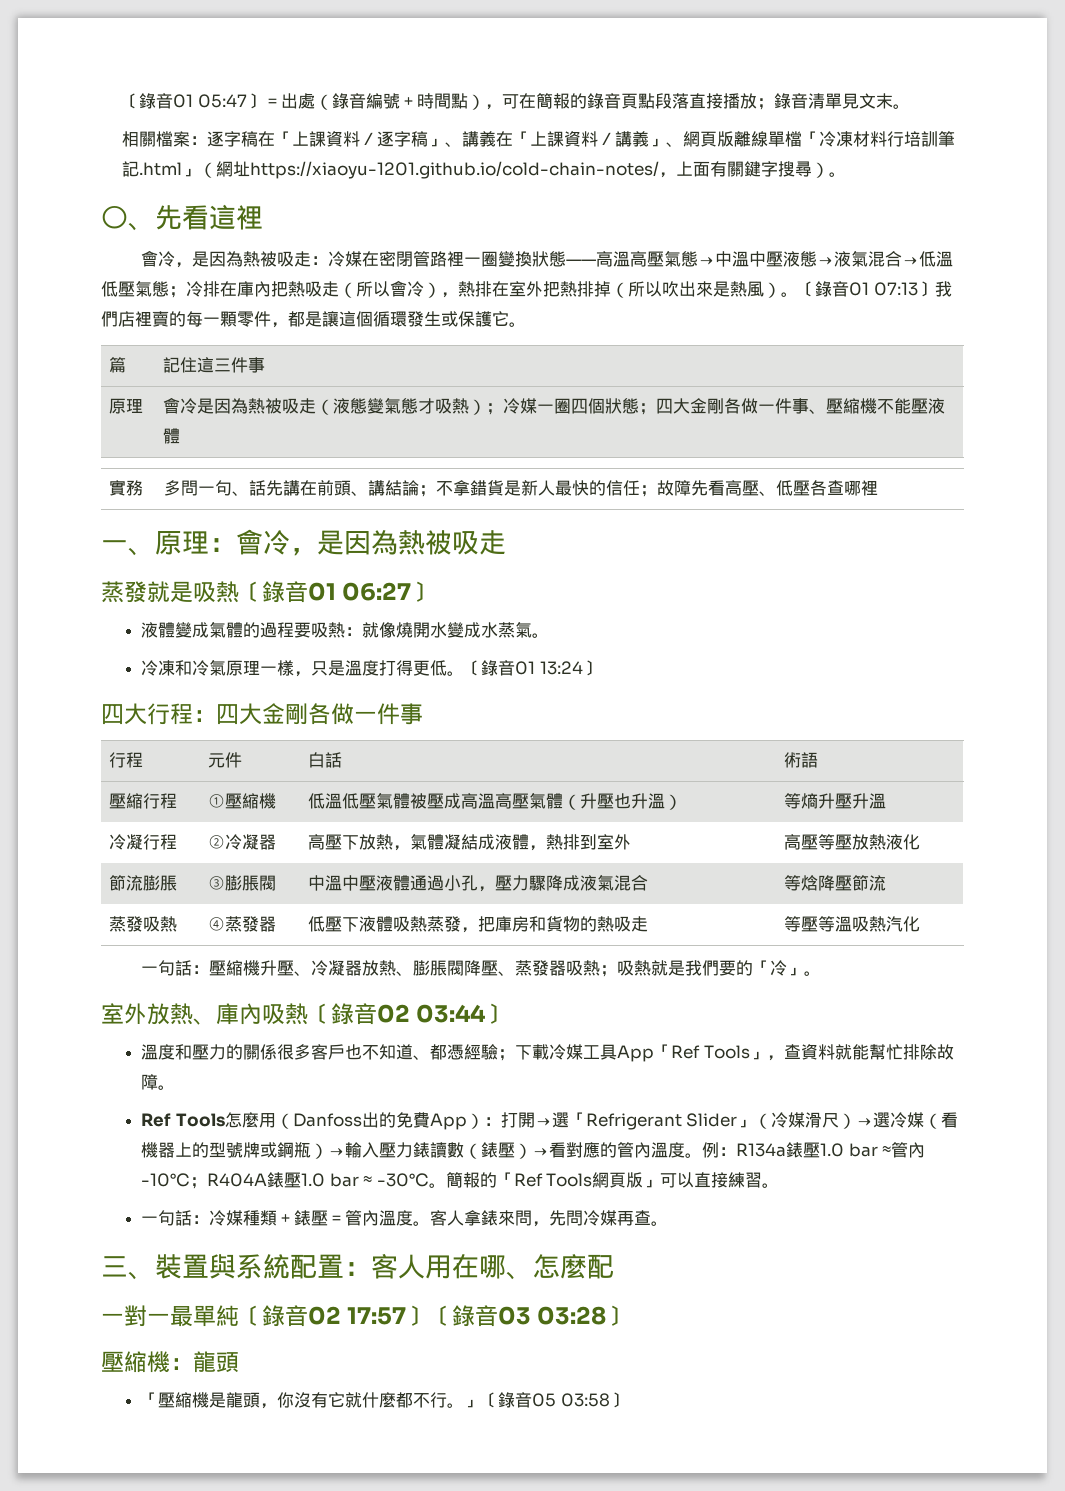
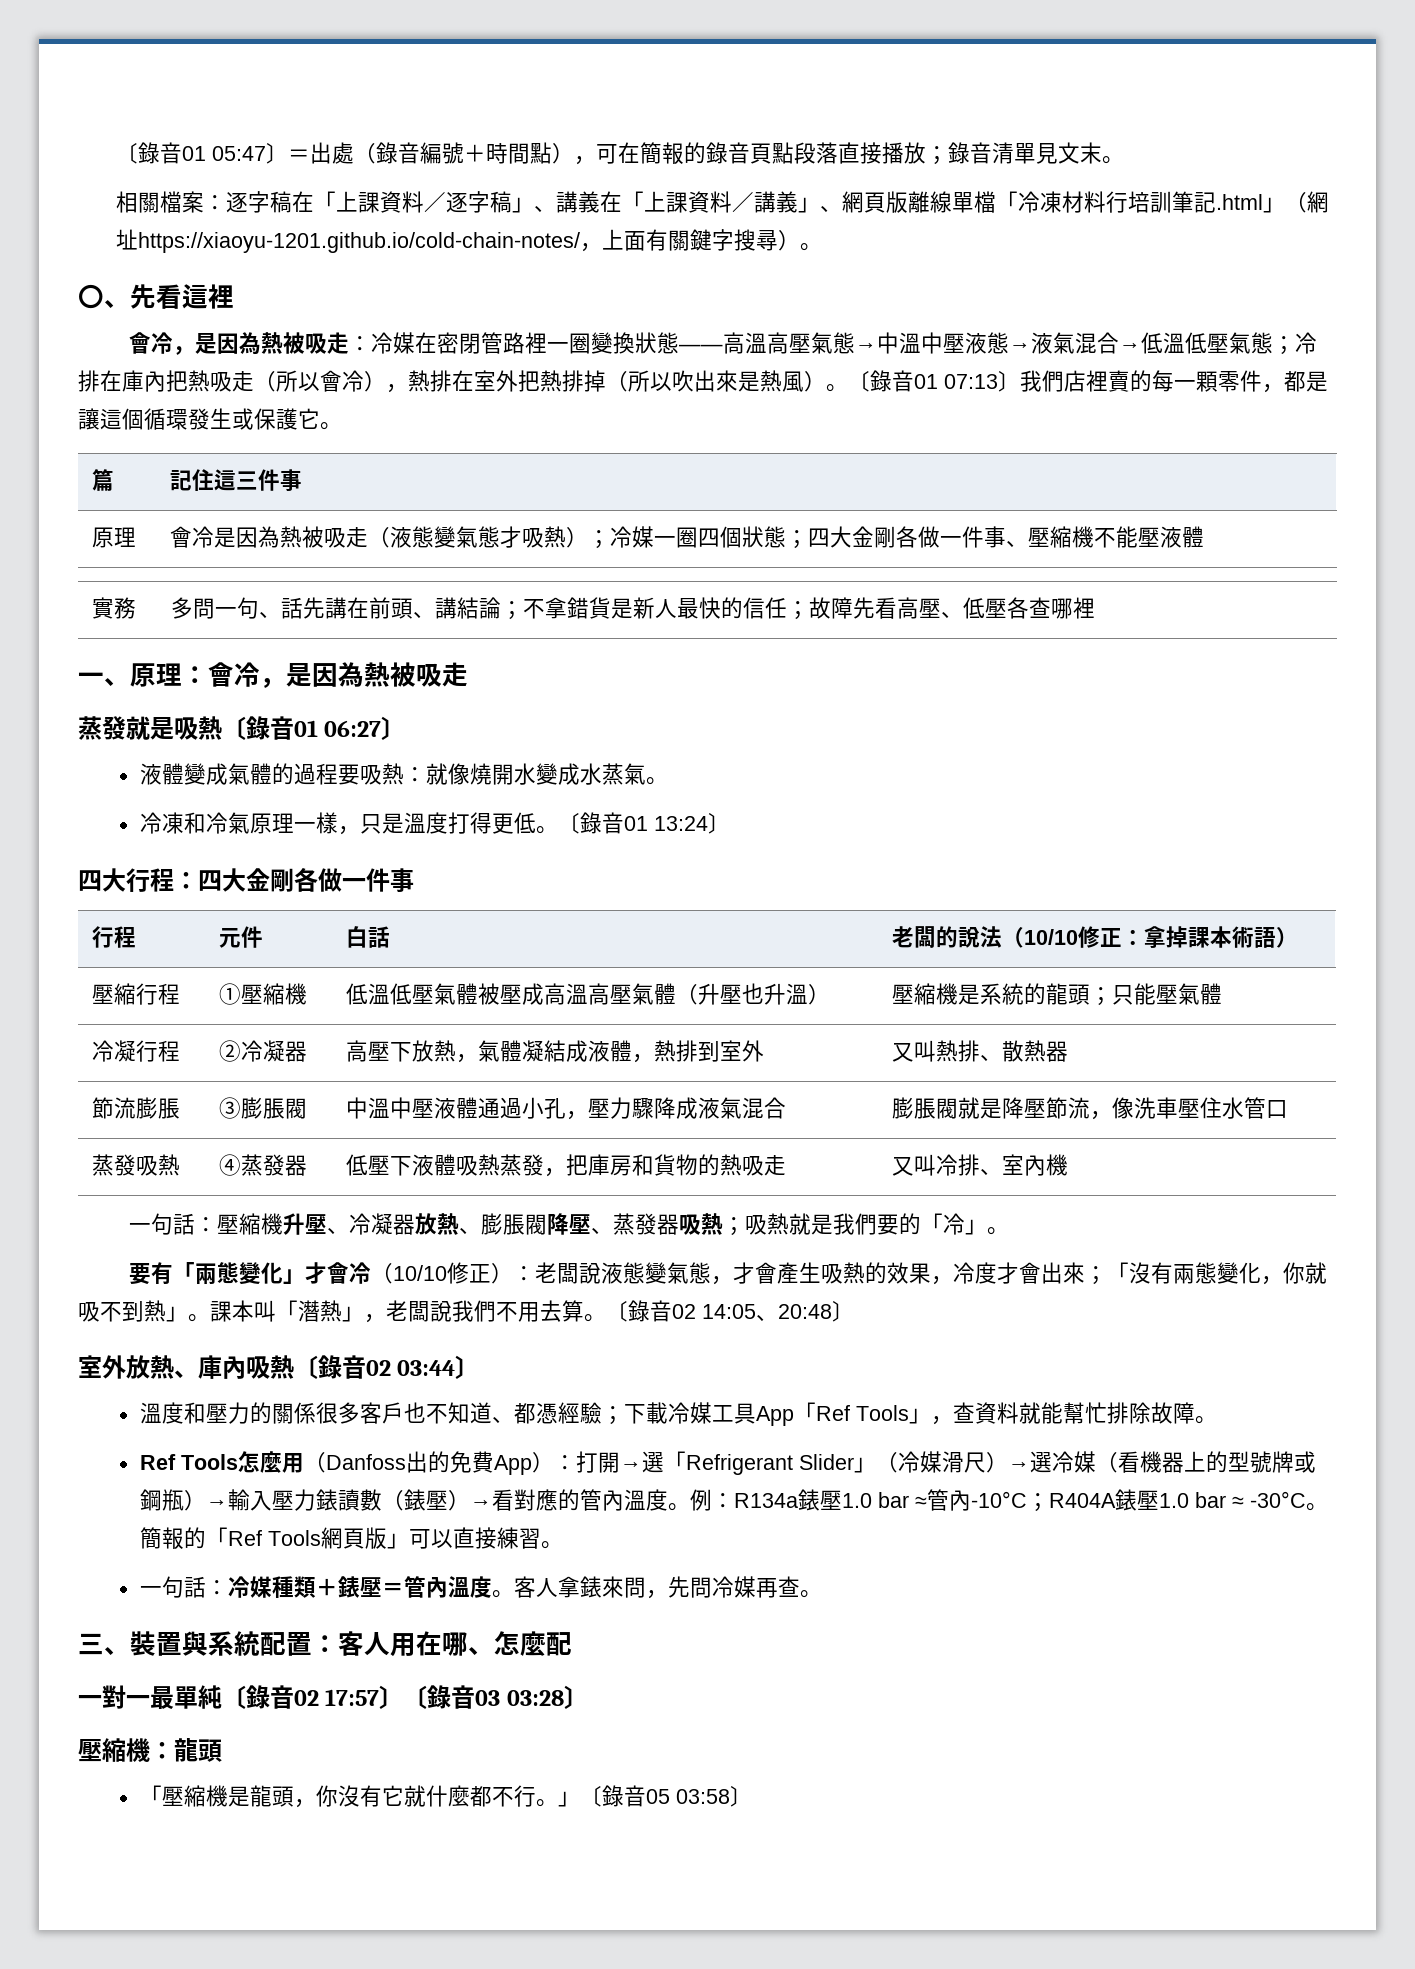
(342, 760) none -> [891,926,1232,948] 老闆的說法（10/10修正：拿掉課本
(818, 760) none -> [1275,927,1298,948] ）
[783,793,886,809] 等熵升壓升溫 -> [891,983,1222,1006] 壓縮機是系統的龍頭；只能壓氣體
[783,834,920,850] 高壓等壓放熱液化 -> [891,1040,1068,1062] 又叫熱排、散熱器
[783,875,818,891] 等焓 -> [891,1097,1002,1119] 膨脹閥就是
(886, 883) none -> [1089,1097,1288,1120] ，像洗車壓住水管口
[783,916,920,932] 等壓等溫吸熱汽化 -> [891,1154,1068,1176] 又叫冷排、室內機
(821, 973) none -> [128,1262,1327,1285] [78,1300,854,1323] // 要有「兩態變化」才會冷（10/10修正）：老闆說液態變氣態，才會產生吸熱的效果，冷度才會出來；「沒有兩態變化，你就吸不到熱」。課本叫「潛熱」，老闆說我們不用去算。〔錄音02 14:05、20:48〕

